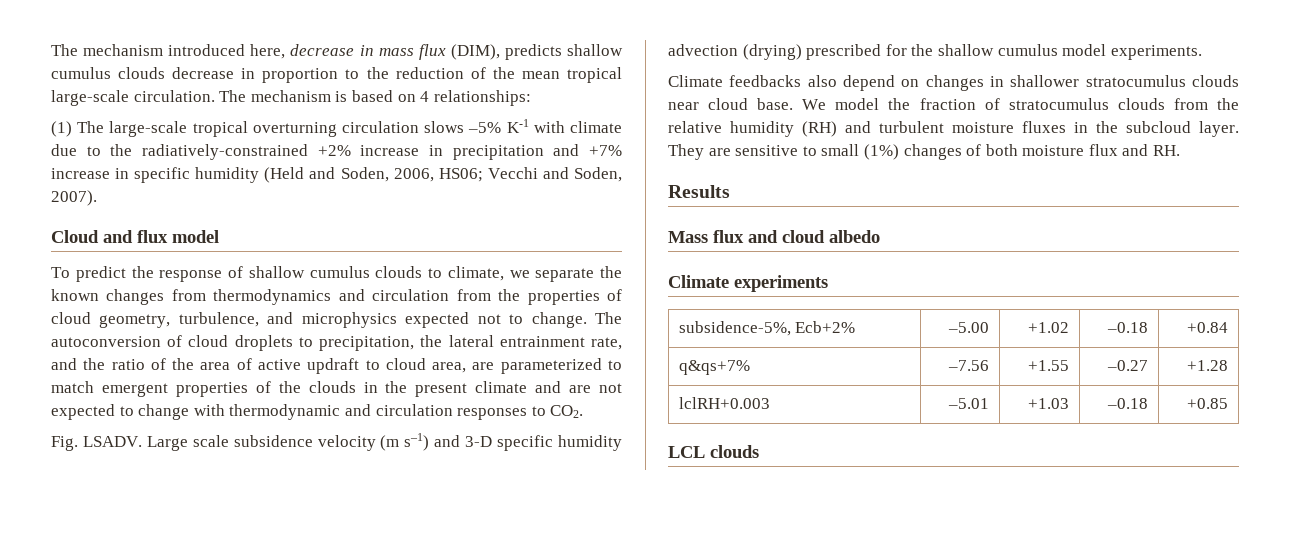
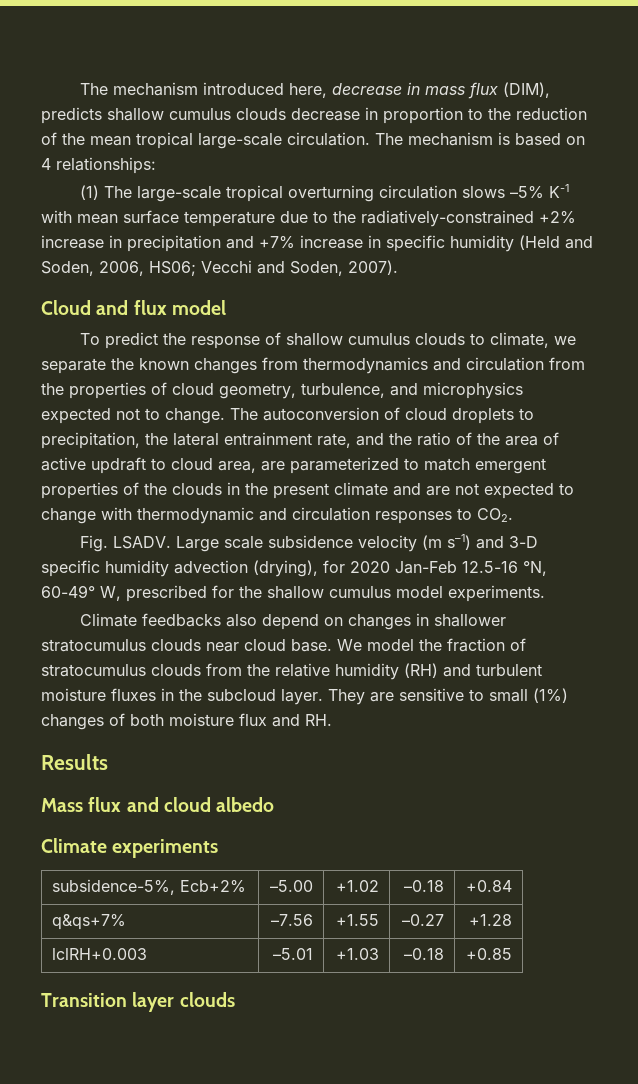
[570,121,622,133] climate -> [77,210,275,227] mean surface temperature
[742,44,802,60] (drying) -> [253,560,547,577] [41,585,121,601] (drying), for 2020 Jan-Feb 12.5-16 °N, 60-49° W,
[668,446,705,458] LCL -> [41,992,175,1012] Transition layer

